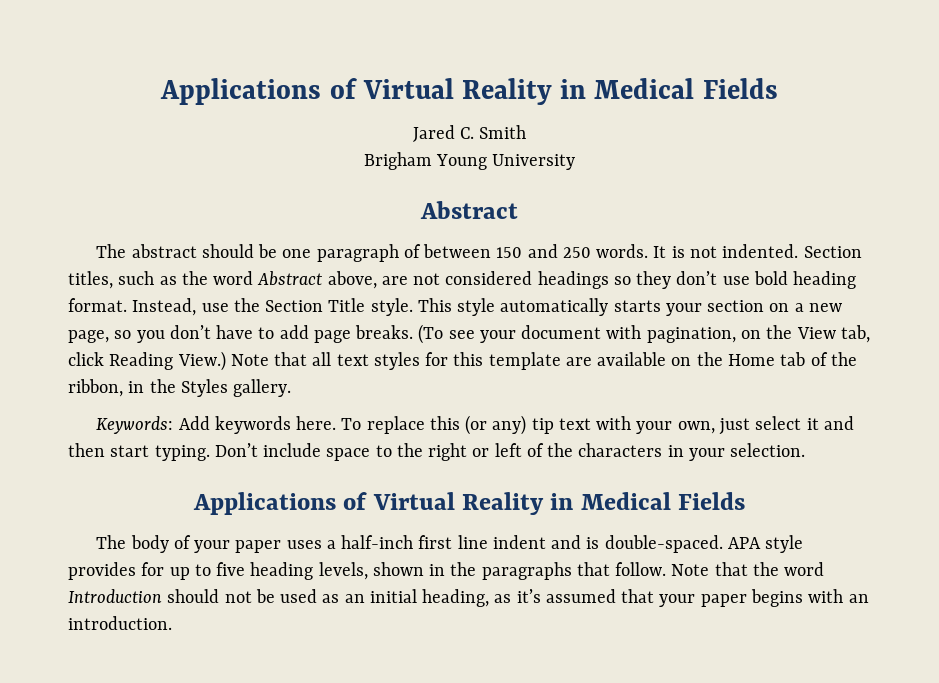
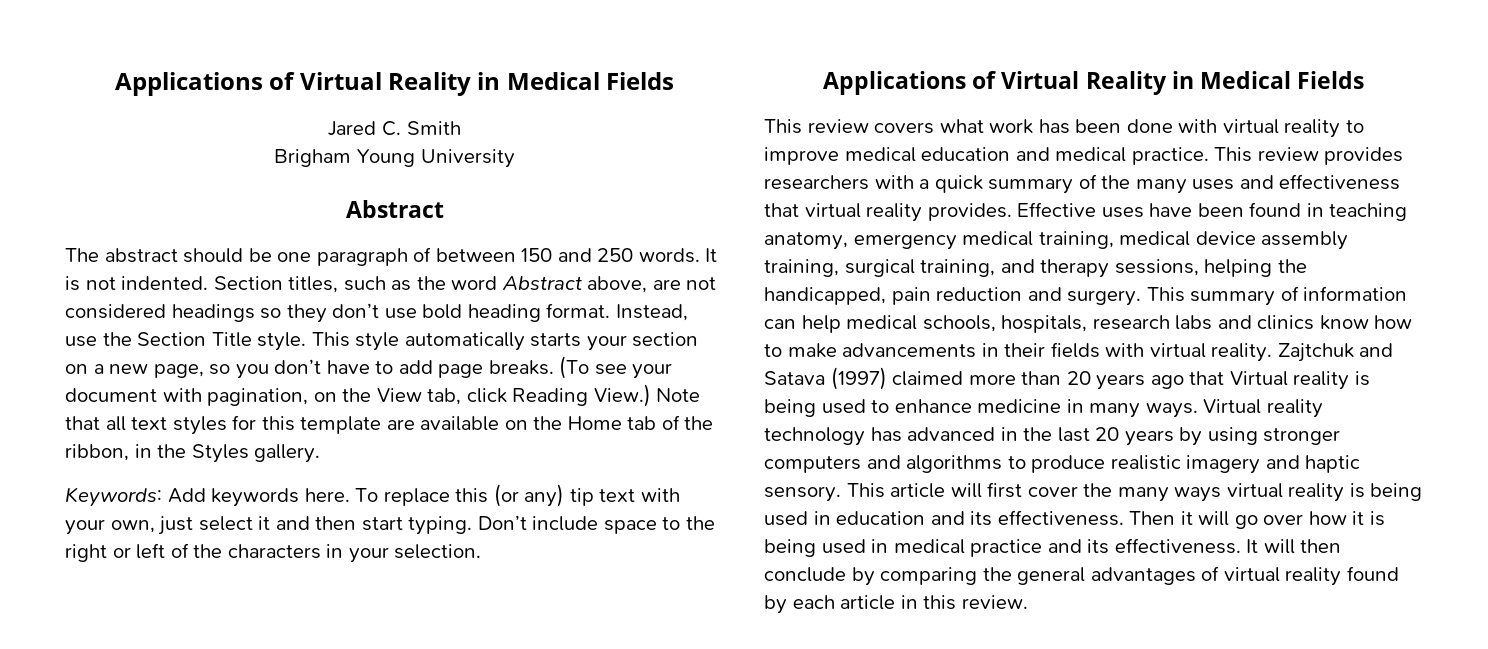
[96,535,804,553] [68,562,825,580] [68,589,869,607] [68,616,172,630] The body of your paper uses a half-inch first line indent and is double-spaced. APA style provides for up to five heading levels, shown in the paragraphs that follow. Note that the word Introduction should not be used as an initial heading, as it’s assumed that your paper begins with an introduction. -> [764,119,1364,138] [764,147,1404,165] [764,174,1401,194] [764,202,1408,222] [764,231,1349,250] [764,259,1307,278] [764,286,1408,306] [764,315,1413,333] [764,342,1394,362] [764,367,1370,390] [764,399,1323,418] [764,427,1341,446] [764,455,1361,474] [764,482,1423,502] [764,510,1385,529] [764,538,1342,557] [764,566,1399,586] [764,595,1028,614] This review covers what work has been done with virtual reality to improve medical education and medical practice. This review provides researchers with a quick summary of the many uses and effectiveness that virtual reality provides. Effective uses have been found in teaching anatomy, emergency medical training, medical device assembly training, surgical training, and therapy sessions, helping the handicapped, pain reduction and surgery. This summary of information can help medical schools, hospitals, research labs and clinics know how to make advancements in their fields with virtual reality. Zajtchuk and Satava (1997) claimed more than 20 years ago that Virtual reality is being used to enhance medicine in many ways. Virtual reality technology has advanced in the last 20 years by using stronger computers and algorithms to produce realistic imagery and haptic sensory. This article will first cover the many ways virtual reality is being used in education and its effectiveness. Then it will go over how it is being used in medical practice and its effectiveness. It will then conclude by comparing the general advantages of virtual reality found by each article in this review.

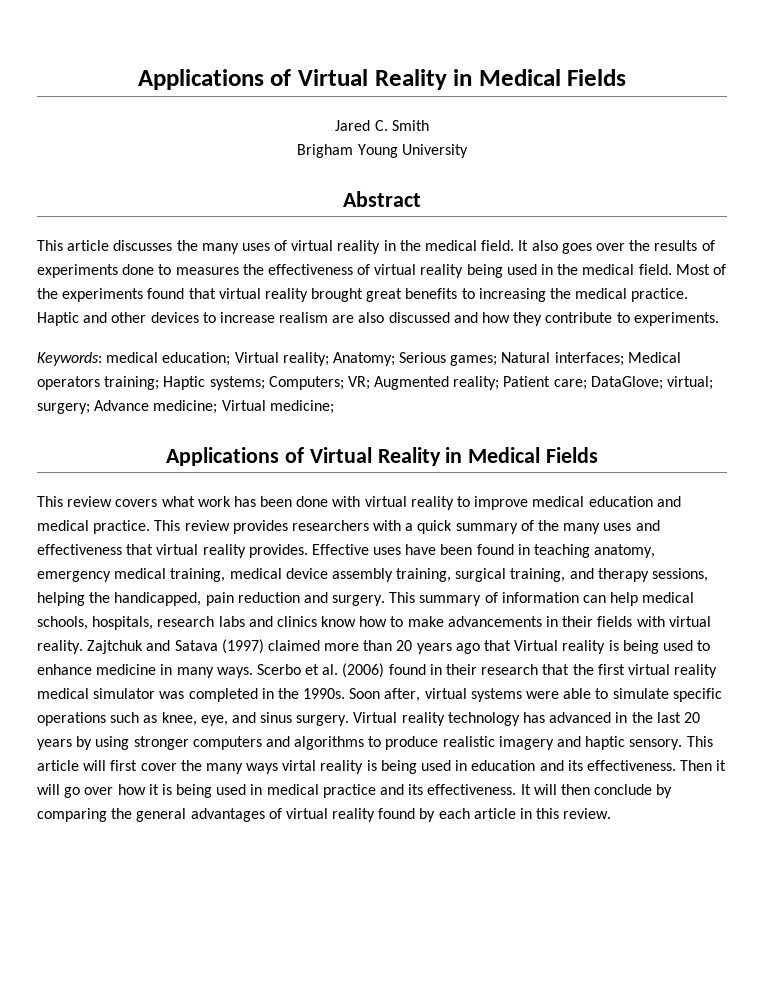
[65,247,718,266] [65,276,717,293] [65,303,688,323] [65,332,699,351] [65,356,673,379] [65,384,701,407] [65,415,714,435] [65,444,321,463] [65,484,680,507] [65,515,715,535] [65,543,482,563] The abstract should be one paragraph of between 150 and 250 words. It is not indented. Section titles, such as the word Abstract above, are not considered headings so they don’t use bold heading format. Instead, use the Section Title style. This style automatically starts your section on a new page, so you don’t have to add page breaks. (To see your document with pagination, on the View tab, click Reading View.) Note that all text styles for this template are available on the Home tab of the ribbon, in the Styles gallery. // Keywords: Add keywords here. To replace this (or any) tip text with your own, just select it and then start typing. Don’t include space to the right or left of the characters in your selection. -> [37,240,715,254] [37,264,726,278] [37,288,689,302] [37,312,719,326] [37,352,681,366] [37,376,714,390] [37,400,334,414] This article discusses the many uses of virtual reality in the medical field. It also goes over the results of experiments done to measures the effectiveness of virtual reality being used in the medical field. Most of the experiments found that virtual reality brought great benefits to increasing the medical practice. Haptic and other devices to increase realism are also discussed and how they contribute to experiments. // Keywords: medical education; Virtual reality; Anatomy; Serious games; Natural interfaces; Medical operators training; Haptic systems; Computers; VR; Augmented reality; Patient care; DataGlove; virtual; surgery; Advance medicine; Virtual medicine;
(1198, 410) none -> [256,663,718,678] [37,688,722,702] [37,712,350,726] Scerbo et al. (2006) found in their research that the first virtual reality medical simulator was completed in the 1990s. Soon after, virtual systems were able to simulate specific operations such as knee, eye, and sinus surgery.
[1226,483,1283,498] virtual -> [282,760,317,771] virtal

